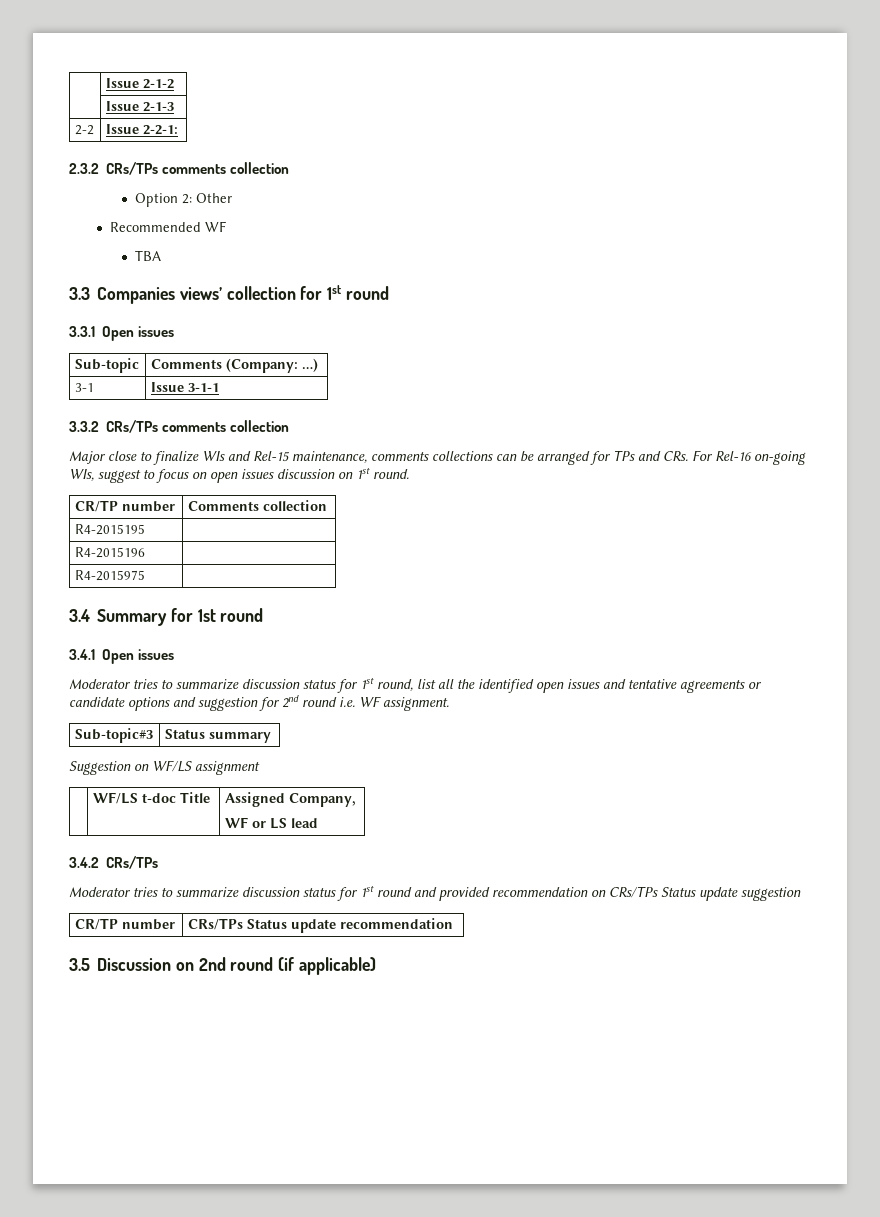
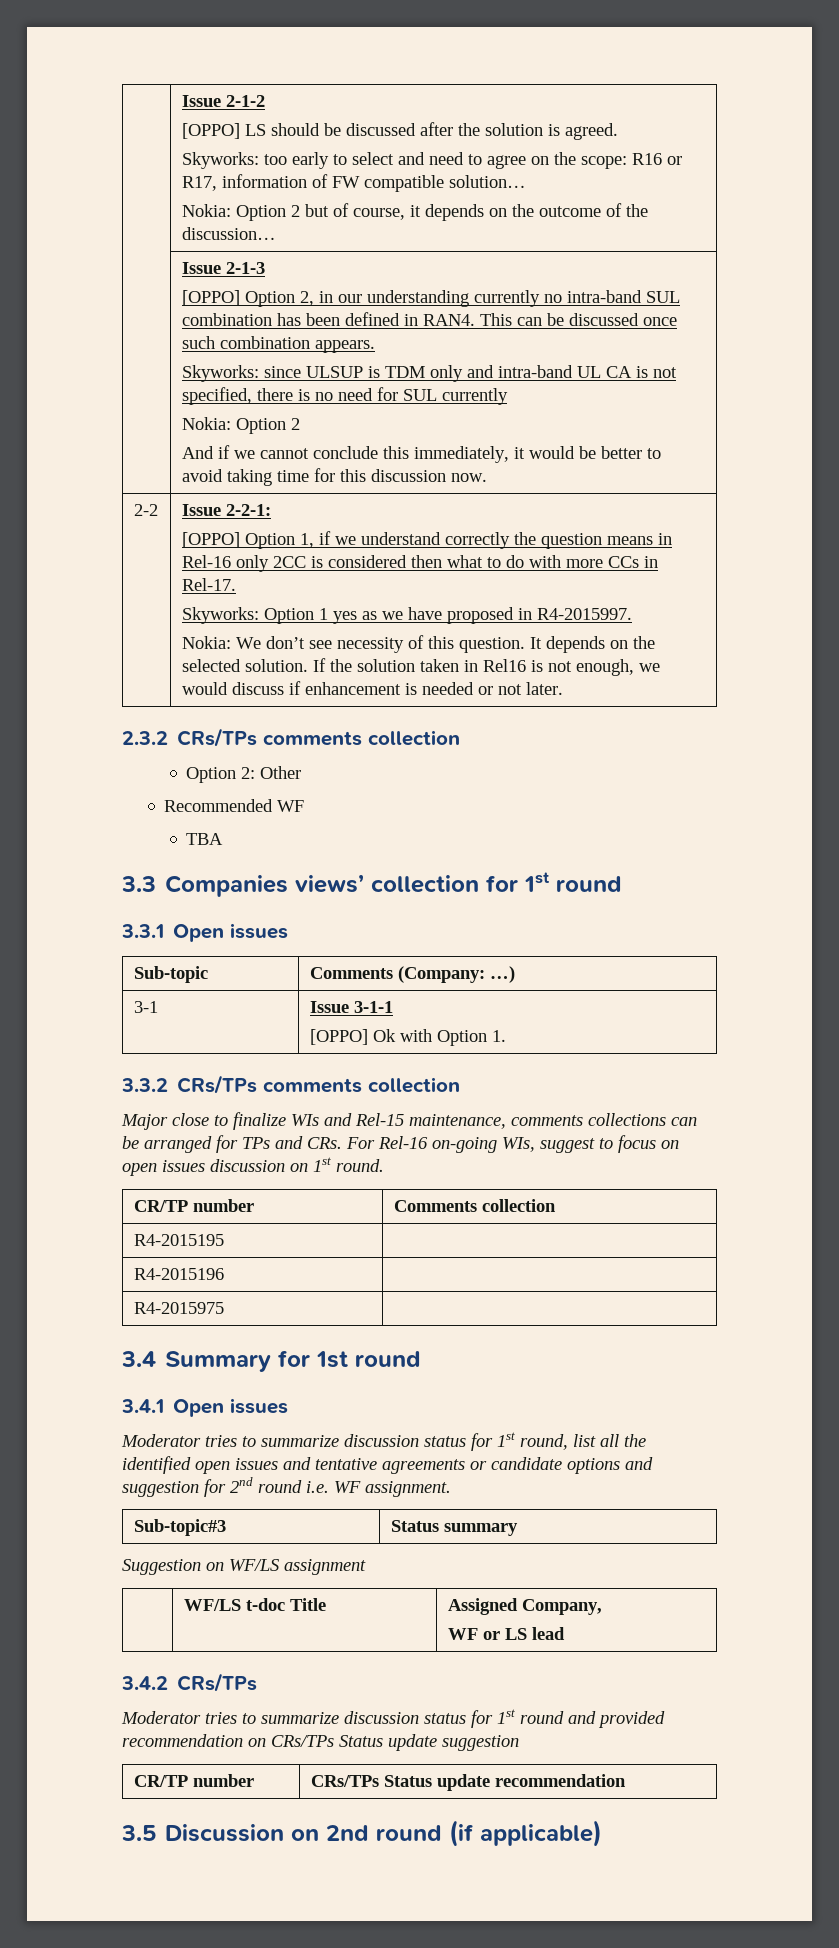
[105,101,174,112] [74,125,94,135] [105,124,178,135] // | Issue 2-1-3 // 2-2 | Issue 2-2-1: -> [181,122,618,140] [181,152,682,169] [181,174,526,192] [181,203,648,221] [181,227,276,240] [181,262,265,274] [181,290,680,307] [181,312,677,326] [181,336,375,353] [181,365,677,382] [181,387,508,405] [181,417,300,434] [181,445,661,463] [181,468,487,486] [133,504,158,516] [181,504,271,516] [181,531,672,549] [181,555,658,572] [181,578,236,591] [181,607,632,624] [181,635,655,653] [181,658,660,676] [181,681,563,695] // [OPPO] LS should be discussed after the solution is agreed. // Skyworks: too early to select and need to agree on the scope: R16 or R17, information of FW compatible solution… // Nokia: Option 2 but of course, it depends on the outcome of the discussion… // | Issue 2-1-3 // [OPPO] Option 2, in our understanding currently no intra-band SUL combination has been defined in RAN4. This can be discussed once such combination appears. // Skyworks: since ULSUP is TDM only and intra-band UL CA is not specified, there is no need for SUL currently // Nokia: Option 2 // And if we cannot conclude this immediately, it would be better to avoid taking time for this discussion now. // 2-2 | Issue 2-2-1: // [OPPO] Option 1, if we understand correctly the question means in Rel-16 only 2CC is considered then what to do with more CCs in Rel-17. // Skyworks: Option 1 yes as we have proposed in R4-2015997. // Nokia: We don’t see necessity of this question. It depends on the selected solution. If the solution taken in Rel16 is not enough, we would discuss if enhancement is needed or not later.
(219, 387) none -> [309,1029,506,1046] // [OPPO] Ok with Option 1.

